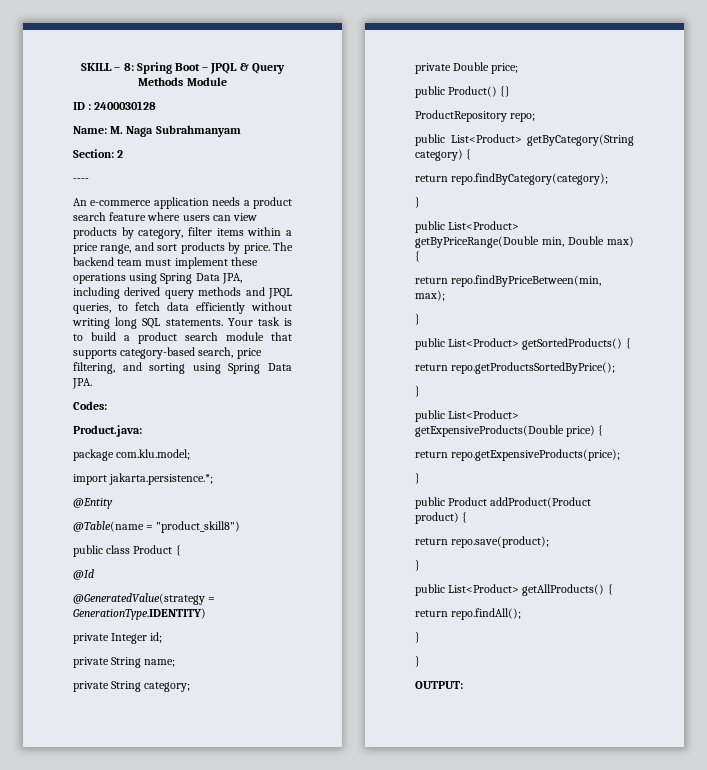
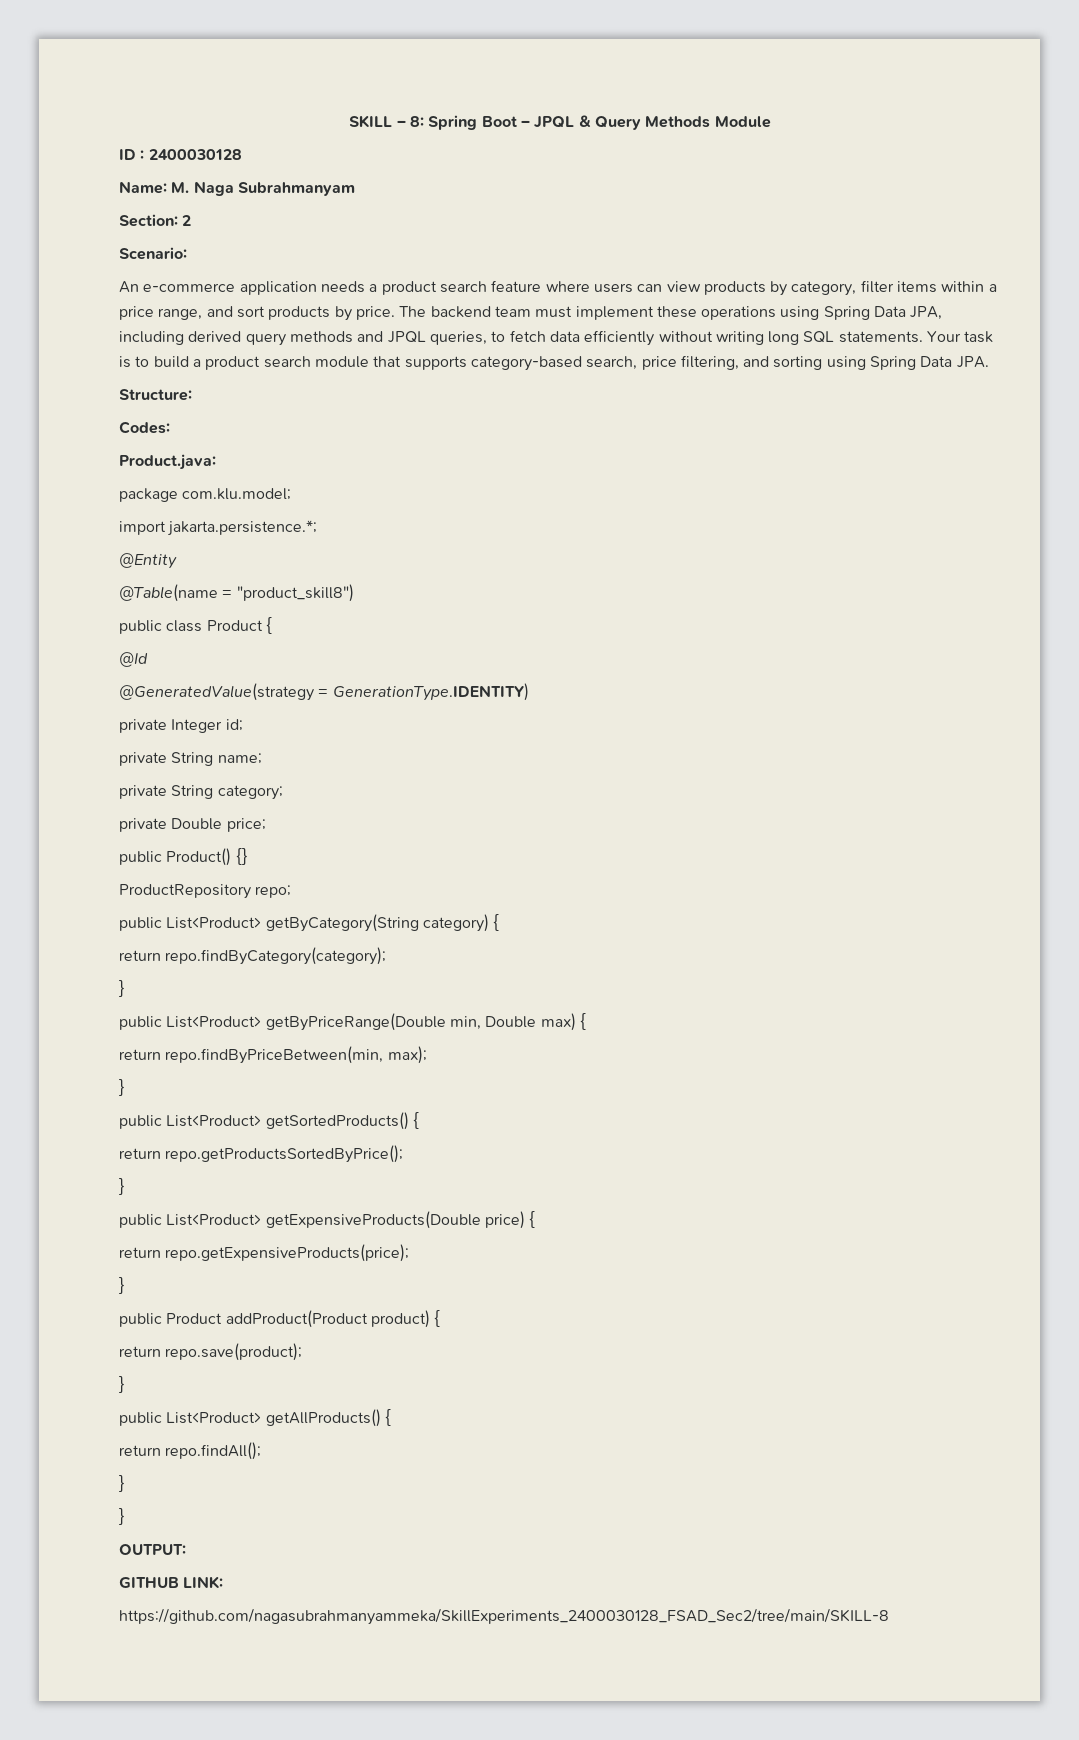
[73,178,89,182] ---- -> [119,247,187,260] Scenario:
(92, 383) none -> [119,389,192,401] // Structure:
(463, 685) none -> [119,1576,224,1589] [119,1608,889,1625] // GITHUB LINK: // https://github.com/nagasubrahmanyammeka/SkillExperiments_2400030128_FSAD_Sec2/tree/main/SKILL-8

